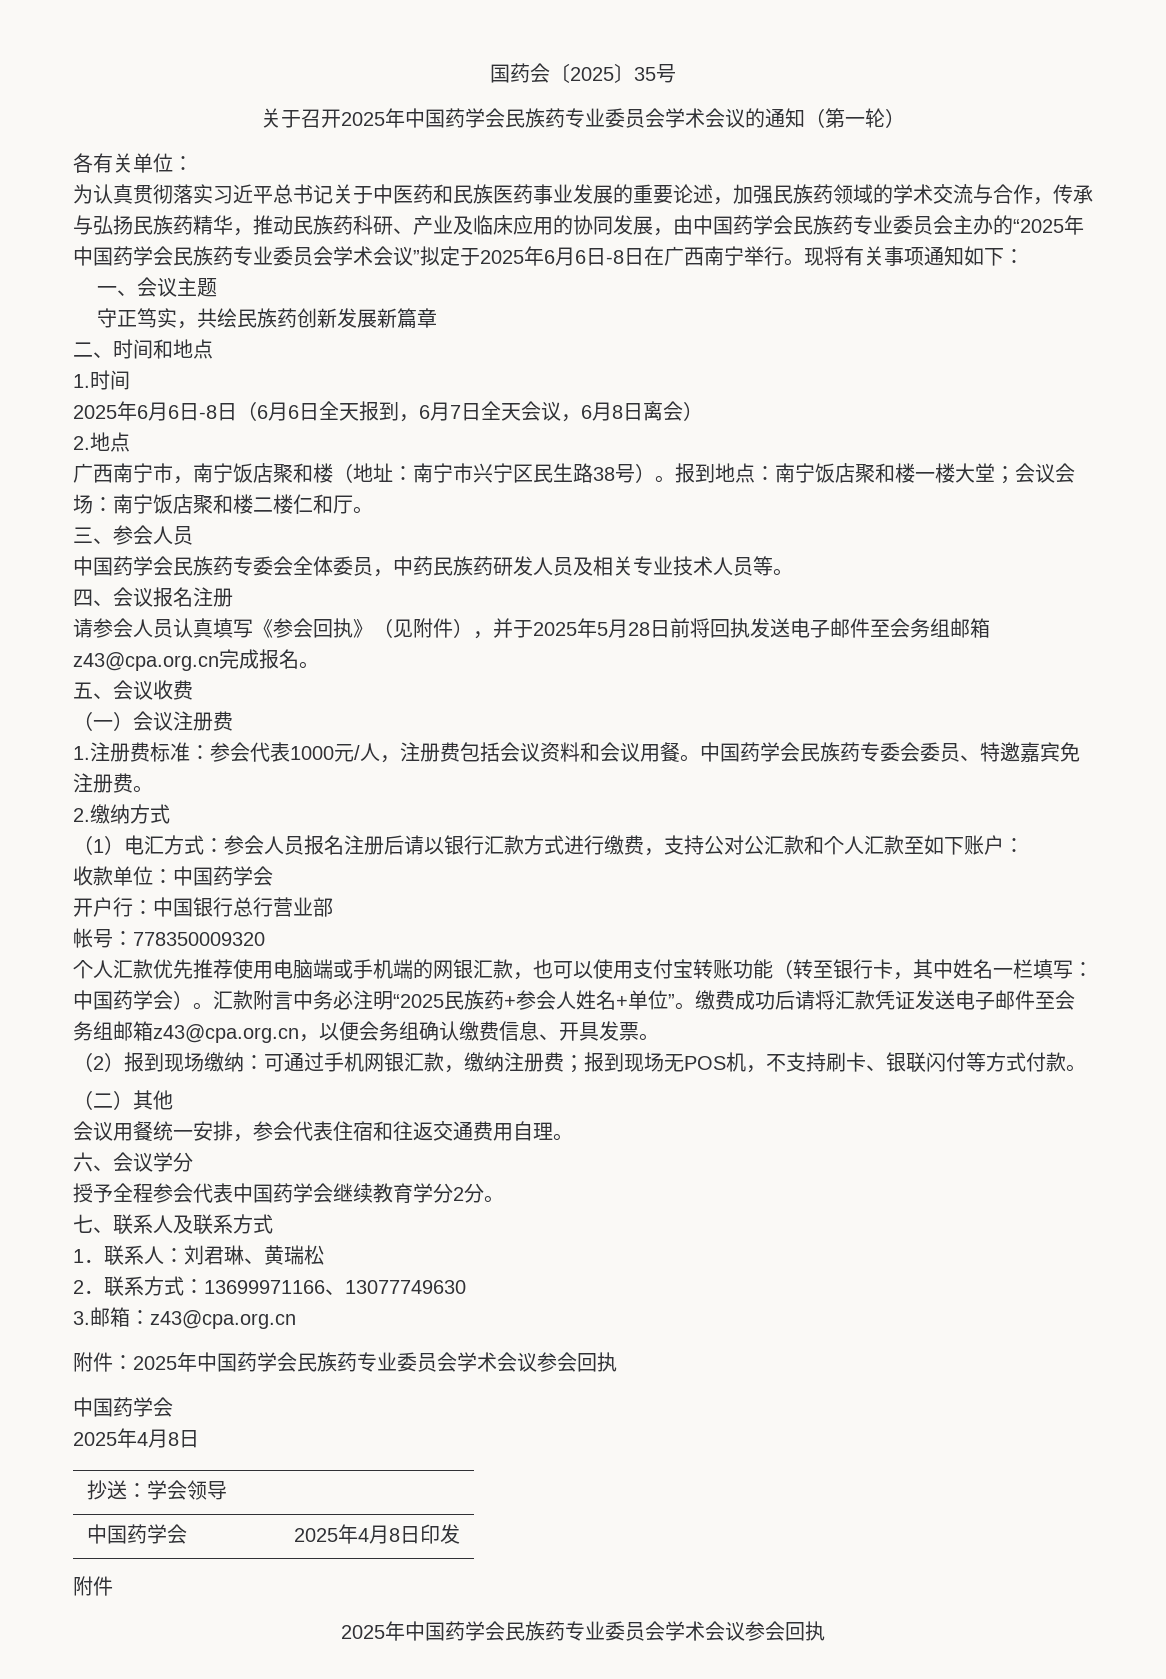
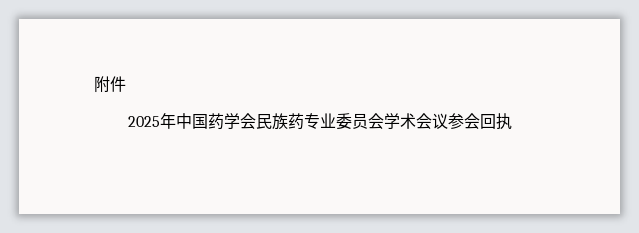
[490,63,676,83] [261,108,905,128] [73,153,193,173] [73,184,1093,205] [73,215,1084,236] [73,246,1024,266] [97,277,218,297] [97,308,438,329] [73,339,213,359] [73,370,130,390] [73,401,703,422] [73,432,130,452] [73,463,1075,484] [73,494,373,514] [73,525,193,545] [73,556,793,577] [73,587,233,607] [73,618,990,639] [73,649,319,671] [73,680,193,700] [73,711,233,731] [73,742,1080,763] [73,773,153,793] [73,804,170,824] [73,835,1024,856] [73,866,273,886] [73,897,333,917] [73,928,265,948] [73,959,1093,980] [73,990,1075,1010] [73,1021,659,1043] [73,1052,1086,1073] [73,1090,173,1110] [73,1121,573,1142] [73,1152,193,1172] [73,1183,504,1203] [73,1214,273,1235] [73,1245,324,1266] [73,1276,466,1297] [73,1307,296,1329] [73,1352,617,1372] [73,1397,173,1417] [73,1428,199,1448] [86,1480,227,1500] [86,1524,187,1544] [294,1524,461,1544] 国药会〔2025〕35号 // 关于召开2025年中国药学会民族药专业委员会学术会议的通知（第一轮） // 各有关单位： // 为认真贯彻落实习近平总书记关于中医药和民族医药事业发展的重要论述，加强民族药领域的学术交流与合作，传承与弘扬民族药精华，推动民族药科研、产业及临床应用的协同发展，由中国药学会民族药专业委员会主办的“2025年中国药学会民族药专业委员会学术会议”拟定于2025年6月6日-8日在广西南宁举行。现将有关事项通知如下： // 一、会议主题 // 守正笃实，共绘民族药创新发展新篇章 // 二、时间和地点 // 1.时间 // 2025年6月6日-8日（6月6日全天报到，6月7日全天会议，6月8日离会） // 2.地点 // 广西南宁市，南宁饭店聚和楼（地址：南宁市兴宁区民生路38号）。报到地点：南宁饭店聚和楼一楼大堂；会议会场：南宁饭店聚和楼二楼仁和厅。 // 三、参会人员 // 中国药学会民族药专委会全体委员，中药民族药研发人员及相关专业技术人员等。 // 四、会议报名注册 // 请参会人员认真填写《参会回执》（见附件），并于2025年5月28日前将回执发送电子邮件至会务组邮箱z43@cpa.org.cn完成报名。 // 五、会议收费 // （一）会议注册费 // 1.注册费标准：参会代表1000元/人，注册费包括会议资料和会议用餐。中国药学会民族药专委会委员、特邀嘉宾免注册费。 // 2.缴纳方式 // （1）电汇方式：参会人员报名注册后请以银行汇款方式进行缴费，支持公对公汇款和个人汇款至如下账户： // 收款单位：中国药学会 // 开户行：中国银行总行营业部 // 帐号：778350009320 // 个人汇款优先推荐使用电脑端或手机端的网银汇款，也可以使用支付宝转账功能（转至银行卡，其中姓名一栏填写：中国药学会）。汇款附言中务必注明“2025民族药+参会人姓名+单位”。缴费成功后请将汇款凭证发送电子邮件至会务组邮箱z43@cpa.org.cn，以便会务组确认缴费信息、开具发票。 // （2）报到现场缴纳：可通过手机网银汇款，缴纳注册费；报到现场无POS机，不支持刷卡、银联闪付等方式付款。 // （二）其他 // 会议用餐统一安排，参会代表住宿和往返交通费用自理。 // 六、会议学分 // 授予全程参会代表中国药学会继续教育学分2分。 // 七、联系人及联系方式 // 1．联系人：刘君琳、黄瑞松 // 2．联系方式：13699971166、13077749630 // 3.邮箱：z43@cpa.org.cn // 附件：2025年中国药学会民族药专业委员会学术会议参会回执 // 中国药学会 // 2025年4月8日 // 抄送：学会领导 // 中国药学会 | 2025年4月8日印发 // -> (94, 84) none

